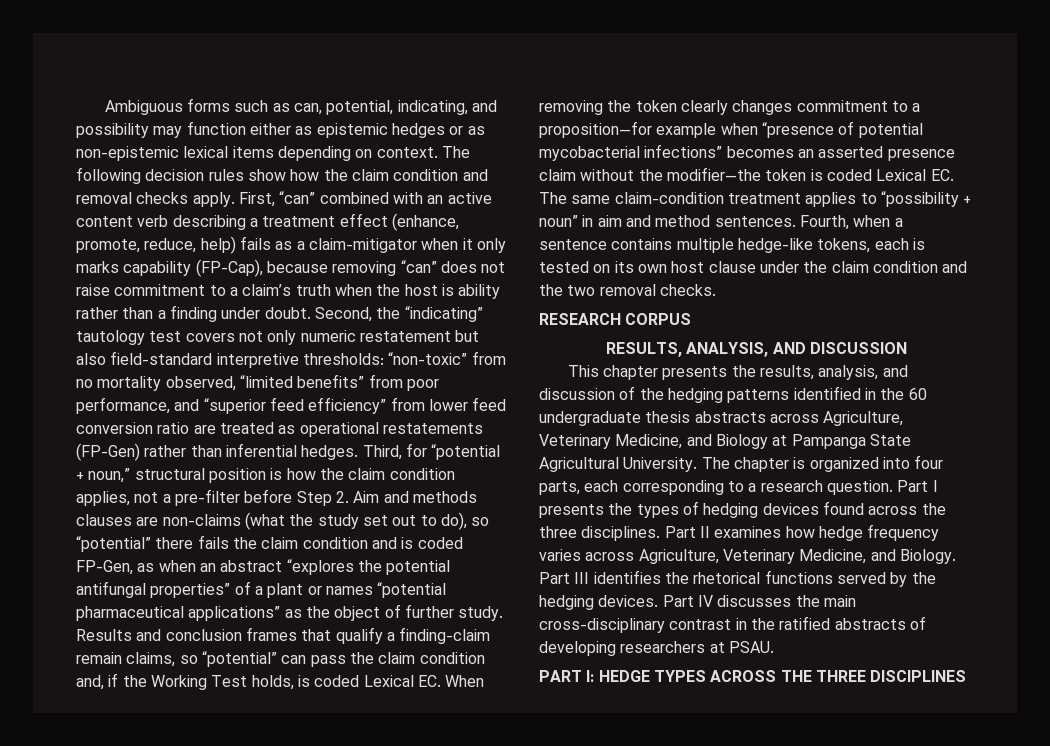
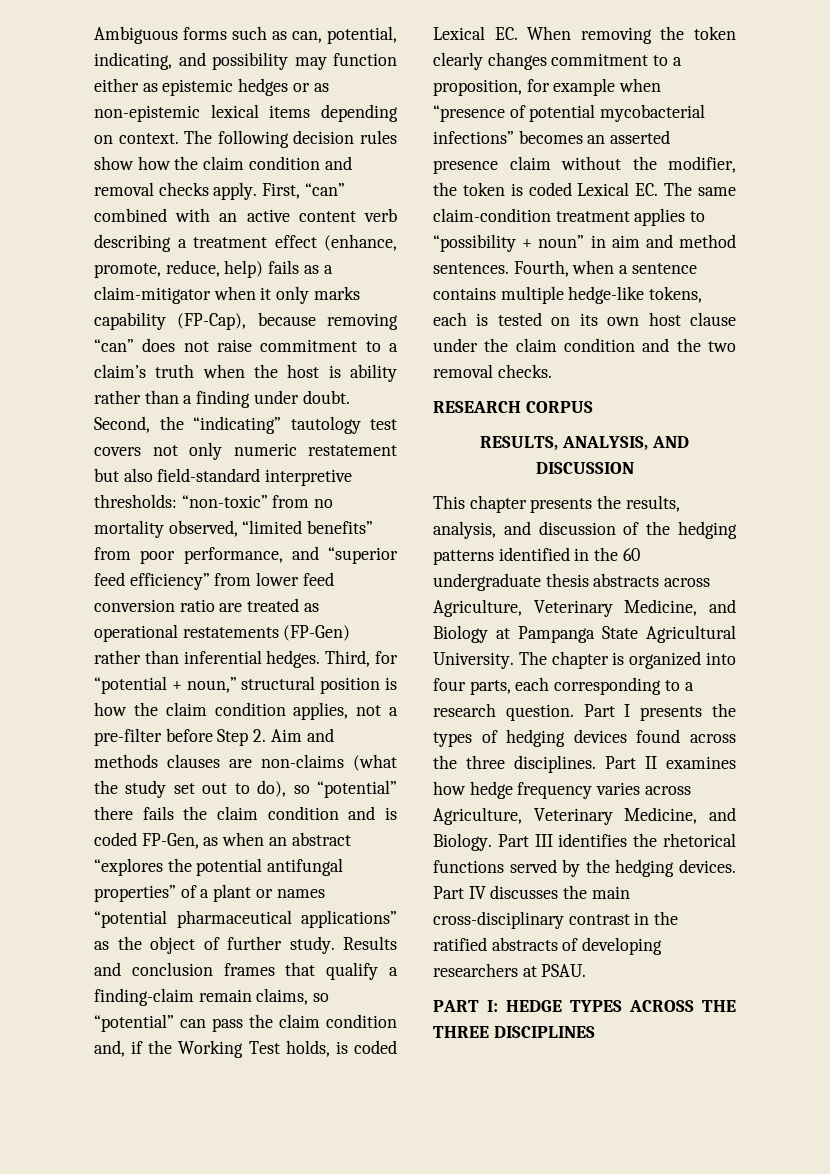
[539,121,652,138] proposition—for -> [433,79,550,96] proposition, for
[666,167,761,181] modifier—the -> [668,156,736,173] [433,182,457,196] modifier, the

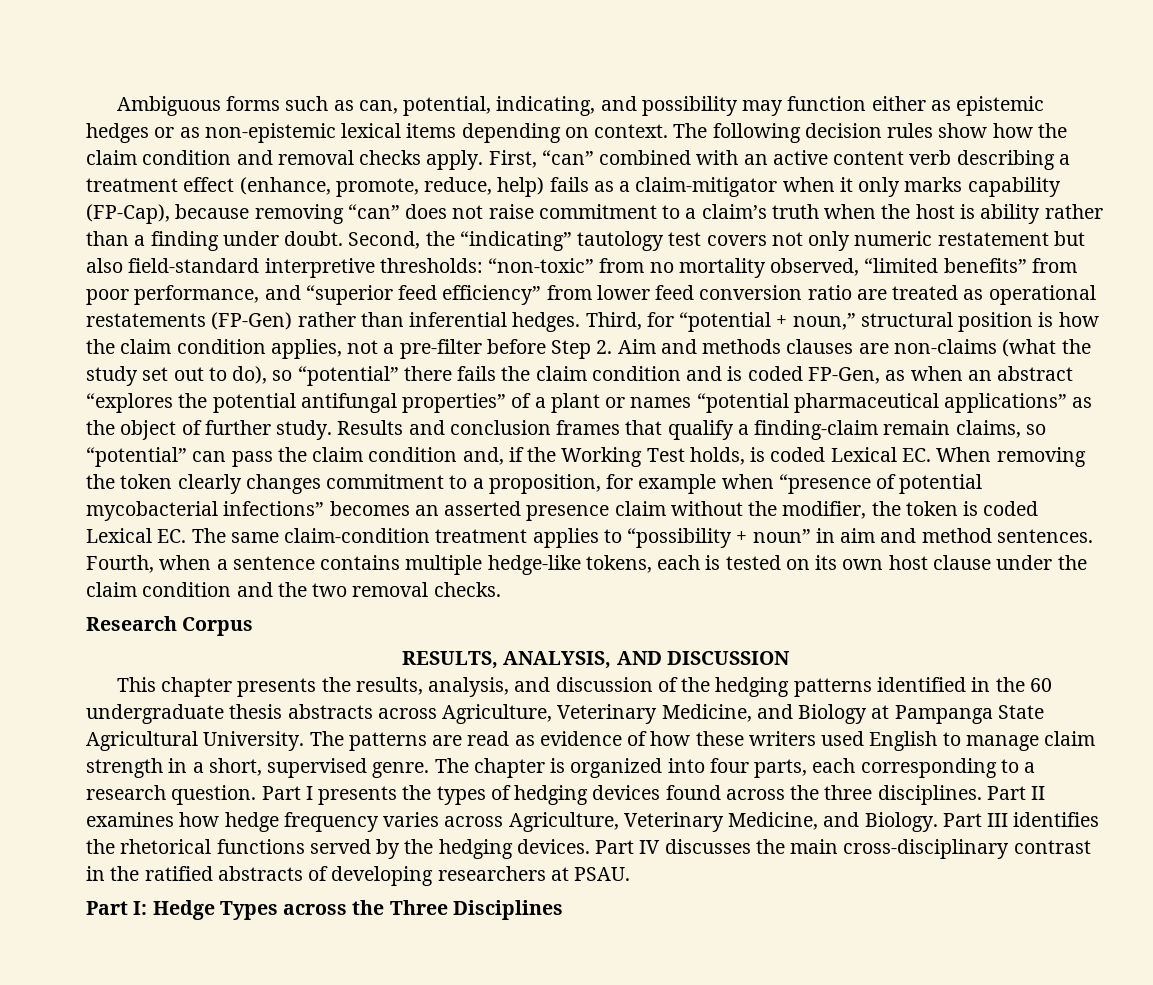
[433,401,593,413] RESEARCH CORPUS -> [86,616,254,636] Research Corpus
(547, 658) none -> [348,731,1096,751] [86,758,469,778] patterns are read as evidence of how these writers used English to manage claim strength in a short, supervised genre. The
[433,1000,736,1012] [433,1026,595,1038] PART I: HEDGE TYPES ACROSS THE THREE DISCIPLINES -> [86,900,563,920] Part I: Hedge Types across the Three Disciplines

